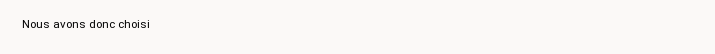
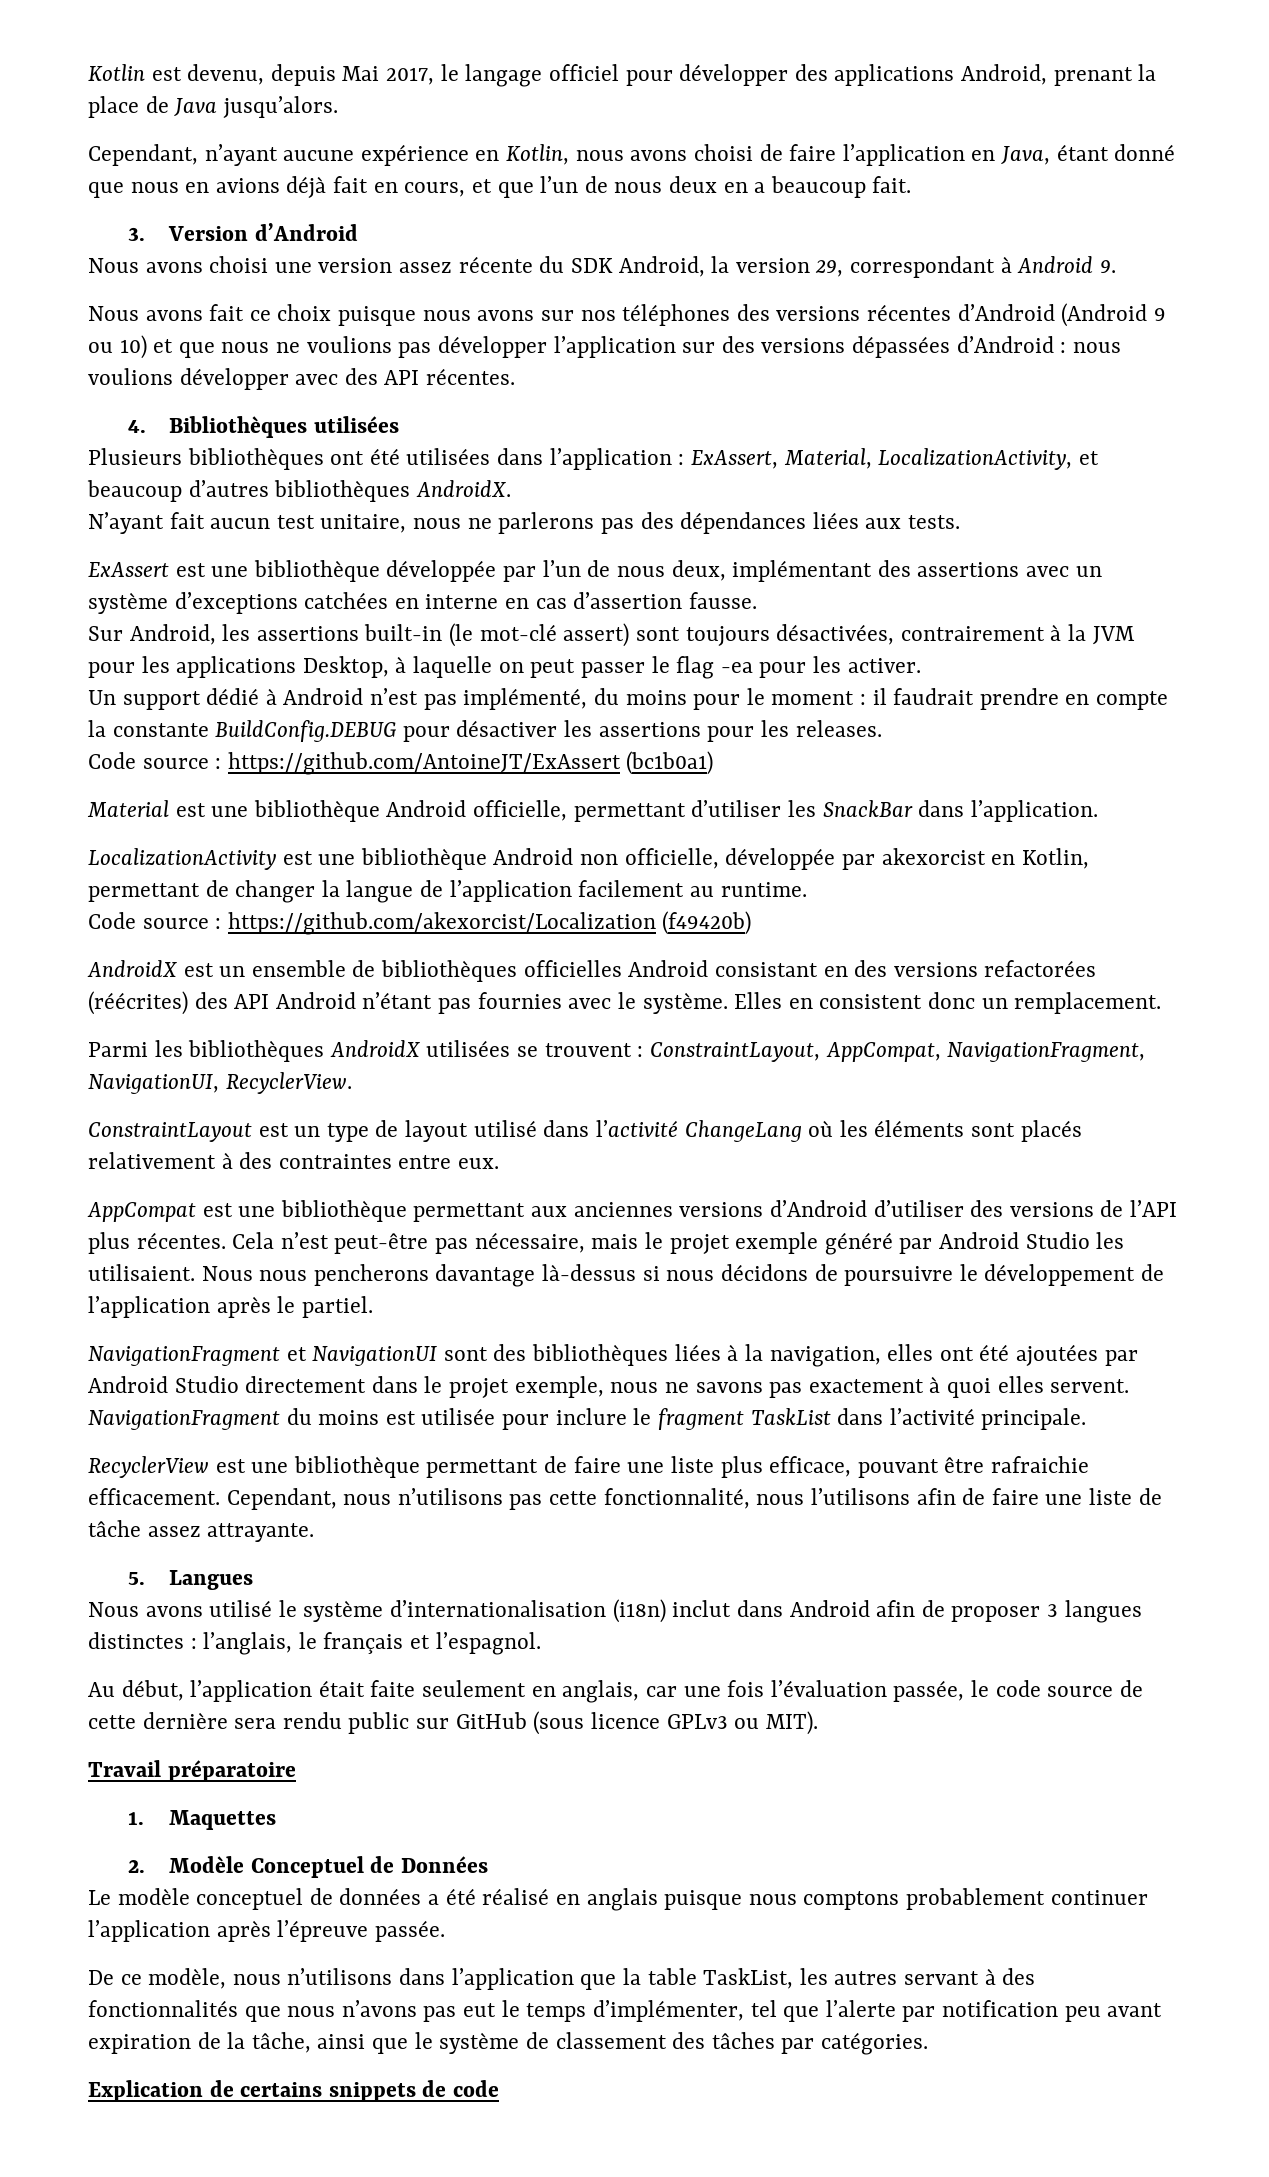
[22,20,151,28] Nous avons donc choisi -> [88,64,1157,87] [88,96,338,118] [88,144,1176,166] [88,176,912,198] [128,223,358,241] [88,256,1116,278] [88,303,1166,327] [88,335,1121,359] [88,368,516,390] [128,416,399,438] [88,448,1099,470] [87,480,511,502] [88,512,960,534] [88,560,1102,582] [88,592,757,614] [88,623,1135,647] [88,656,921,679] [88,688,1169,710] [88,720,882,742] [88,751,714,775] [87,800,1098,822] [88,848,1089,870] [88,880,807,903] [88,911,752,935] [87,960,1097,982] [88,991,1162,1015] [88,1040,1146,1062] [88,1072,352,1094] [88,1120,1082,1142] [88,1152,500,1169] [87,1200,1177,1222] [88,1232,1125,1255] [88,1264,1164,1287] [88,1296,373,1318] [88,1344,1138,1367] [88,1376,1130,1398] [88,1408,1087,1430] [88,1456,1089,1478] [88,1488,1162,1510] [88,1520,315,1542] [128,1570,253,1590] [88,1599,1142,1623] [88,1632,541,1655] [88,1680,1143,1703] [88,1711,818,1735] [88,1760,296,1782] [128,1810,276,1830] [128,1856,488,1878] [88,1888,1148,1911] [88,1920,445,1942] [88,1968,1036,1990] [88,2000,1163,2022] [88,2032,928,2055] [88,2080,500,2102] Kotlin est devenu, depuis Mai 2017, le langage officiel pour développer des applications Android, prenant la place de Java jusqu’alors. // Cependant, n’ayant aucune expérience en Kotlin, nous avons choisi de faire l’application en Java, étant donné que nous en avions déjà fait en cours, et que l’un de nous deux en a beaucoup fait. // 3. Version d’Android // Nous avons choisi une version assez récente du SDK Android, la version 29, correspondant à Android 9. // Nous avons fait ce choix puisque nous avons sur nos téléphones des versions récentes d’Android (Android 9 ou 10) et que nous ne voulions pas développer l’application sur des versions dépassées d’Android : nous voulions développer avec des API récentes. // 4. Bibliothèques utilisées // Plusieurs bibliothèques ont été utilisées dans l’application : ExAssert, Material, LocalizationActivity, et beaucoup d’autres bibliothèques AndroidX. // N’ayant fait aucun test unitaire, nous ne parlerons pas des dépendances liées aux tests. // ExAssert est une bibliothèque développée par l’un de nous deux, implémentant des assertions avec un système d’exceptions catchées en interne en cas d’assertion fausse. // Sur Android, les assertions built-in (le mot-clé assert) sont toujours désactivées, contrairement à la JVM pour les applications Desktop, à laquelle on peut passer le flag -ea pour les activer. // Un support dédié à Android n’est pas implémenté, du moins pour le moment : il faudrait prendre en compte la constante BuildConfig.DEBUG pour désactiver les assertions pour les releases. // Code source : https://github.com/AntoineJT/ExAssert (bc1b0a1) // Material est une bibliothèque Android officielle, permettant d’utiliser les SnackBar dans l’application. // LocalizationActivity est une bibliothèque Android non officielle, développée par akexorcist en Kotlin, permettant de changer la langue de l’application facilement au runtime. // Code source : https://github.com/akexorcist/Localization (f49420b) // AndroidX est un ensemble de bibliothèques officielles Android consistant en des versions refactorées (réécrites) des API Android n’étant pas fournies avec le système. Elles en consistent donc un remplacement. // Parmi les bibliothèques AndroidX utilisées se trouvent : ConstraintLayout, AppCompat, NavigationFragment, NavigationUI, RecyclerView. // ConstraintLayout est un type de layout utilisé dans l’activité ChangeLang où les éléments sont placés relativement à des contraintes entre eux. // AppCompat est une bibliothèque permettant aux anciennes versions d’Android d’utiliser des versions de l’API plus récentes. Cela n’est peut-être pas nécessaire, mais le projet exemple généré par Android Studio les utilisaient. Nous nous pencherons davantage là-dessus si nous décidons de poursuivre le développement de l’application après le partiel. // NavigationFragment et NavigationUI sont des bibliothèques liées à la navigation, elles ont été ajoutées par Android Studio directement dans le projet exemple, nous ne savons pas exactement à quoi elles servent. NavigationFragment du moins est utilisée pour inclure le fragment TaskList dans l’activité principale. // RecyclerView est une bibliothèque permettant de faire une liste plus efficace, pouvant être rafraichie efficacement. Cependant, nous n’utilisons pas cette fonctionnalité, nous l’utilisons afin de faire une liste de tâche assez attrayante. // 5. Langues // Nous avons utilisé le système d’internationalisation (i18n) inclut dans Android afin de proposer 3 langues distinctes : l’anglais, le français et l’espagnol. // Au début, l’application était faite seulement en anglais, car une fois l’évaluation passée, le code source de cette dernière sera rendu public sur GitHub (sous licence GPLv3 ou MIT). // Travail préparatoire // 1. Maquettes // 2. Modèle Conceptuel de Données // Le modèle conceptuel de données a été réalisé en anglais puisque nous comptons probablement continuer l’application après l’épreuve passée. // De ce modèle, nous n’utilisons dans l’application que la table TaskList, les autres servant à des fonctionnalités que nous n’avons pas eut le temps d’implémenter, tel que l’alerte par notification peu avant expiration de la tâche, ainsi que le système de classement des tâches par catégories. // Explication de certains snippets de code

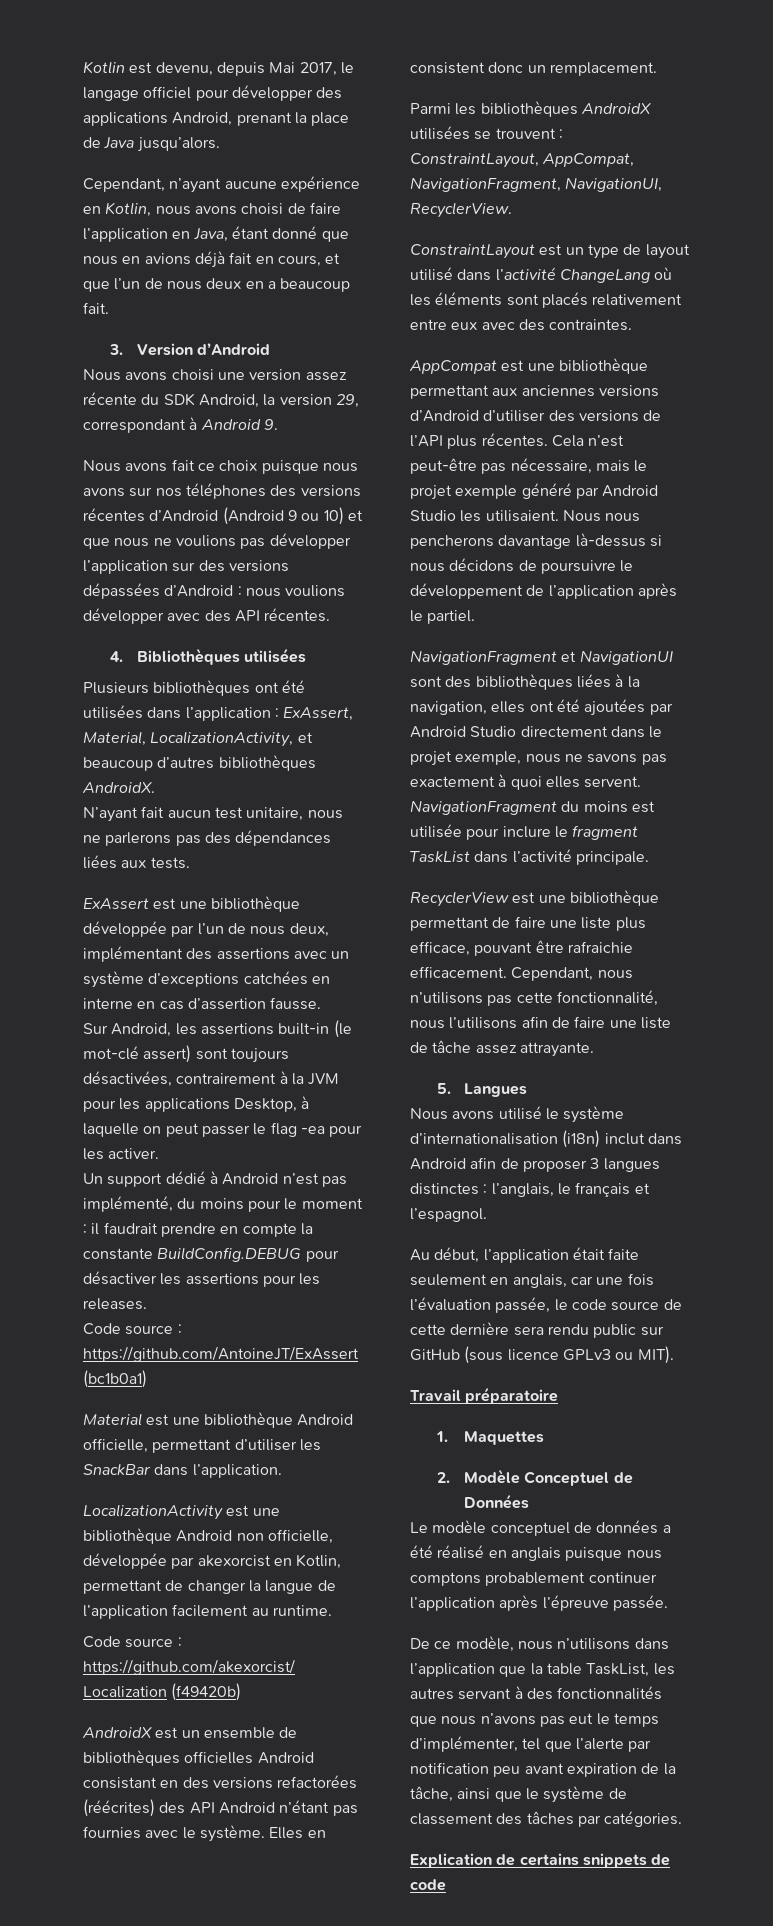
[221,1152,500,1169] à des contraintes entre eux. -> [410,319,633,331] entre eux avec des contraintes.

